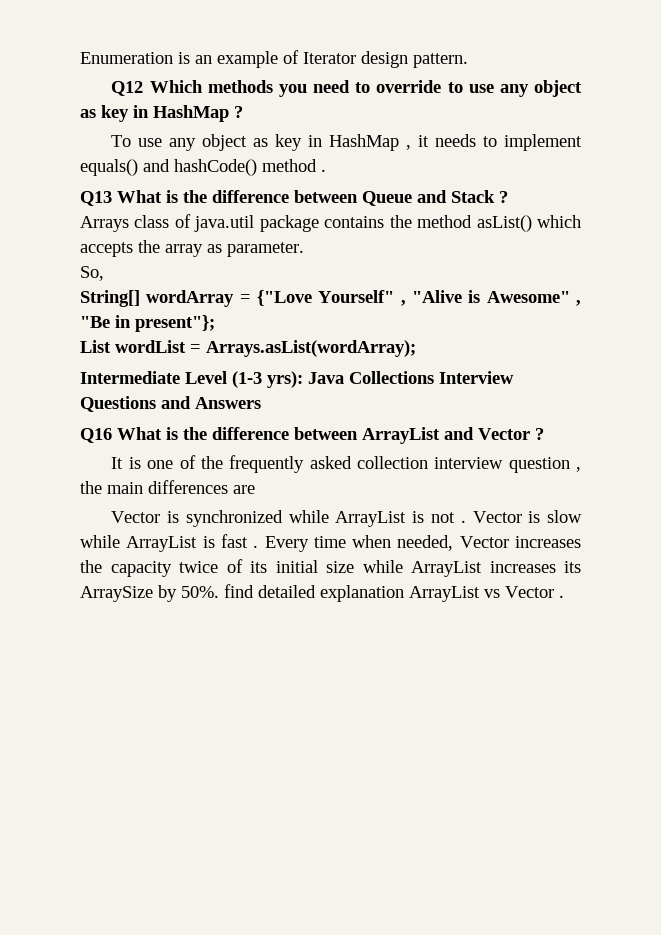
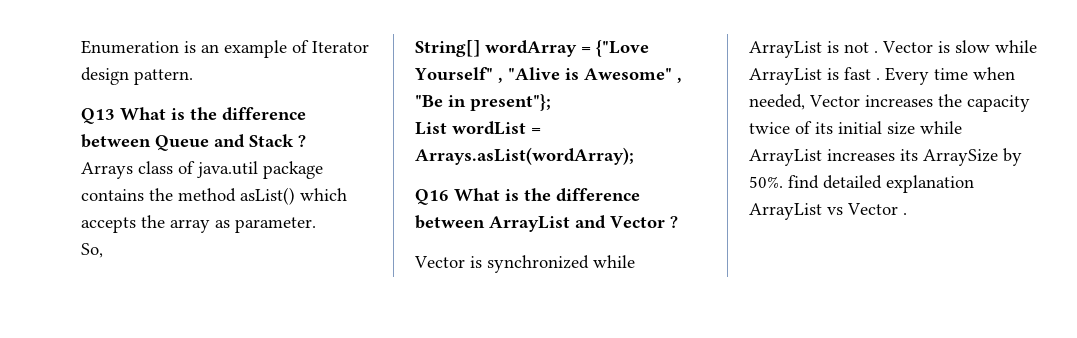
[111,80,582,97] [80,105,243,122] [111,134,583,151] [80,159,326,176] // Q12 Which methods you need to override to use any object as key in HashMap ? // To use any object as key in HashMap , it needs to implement equals() and hashCode() method . -> (193, 77) none
[80,371,514,388] [80,396,261,412] // Intermediate Level (1-3 yrs): Java Collections Interview Questions and Answers -> (634, 156) none
[111,455,581,473] [80,480,255,494] // It is one of the frequently asked collection interview question , the main differences are -> (678, 222) none

